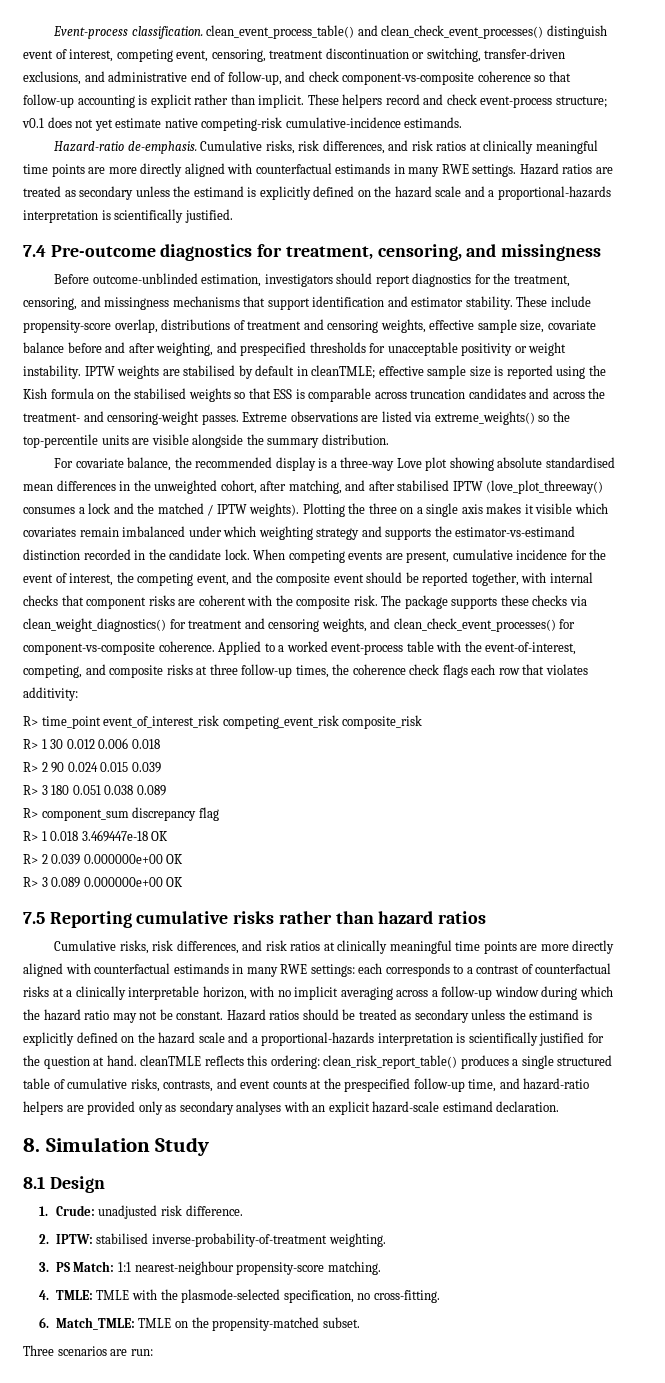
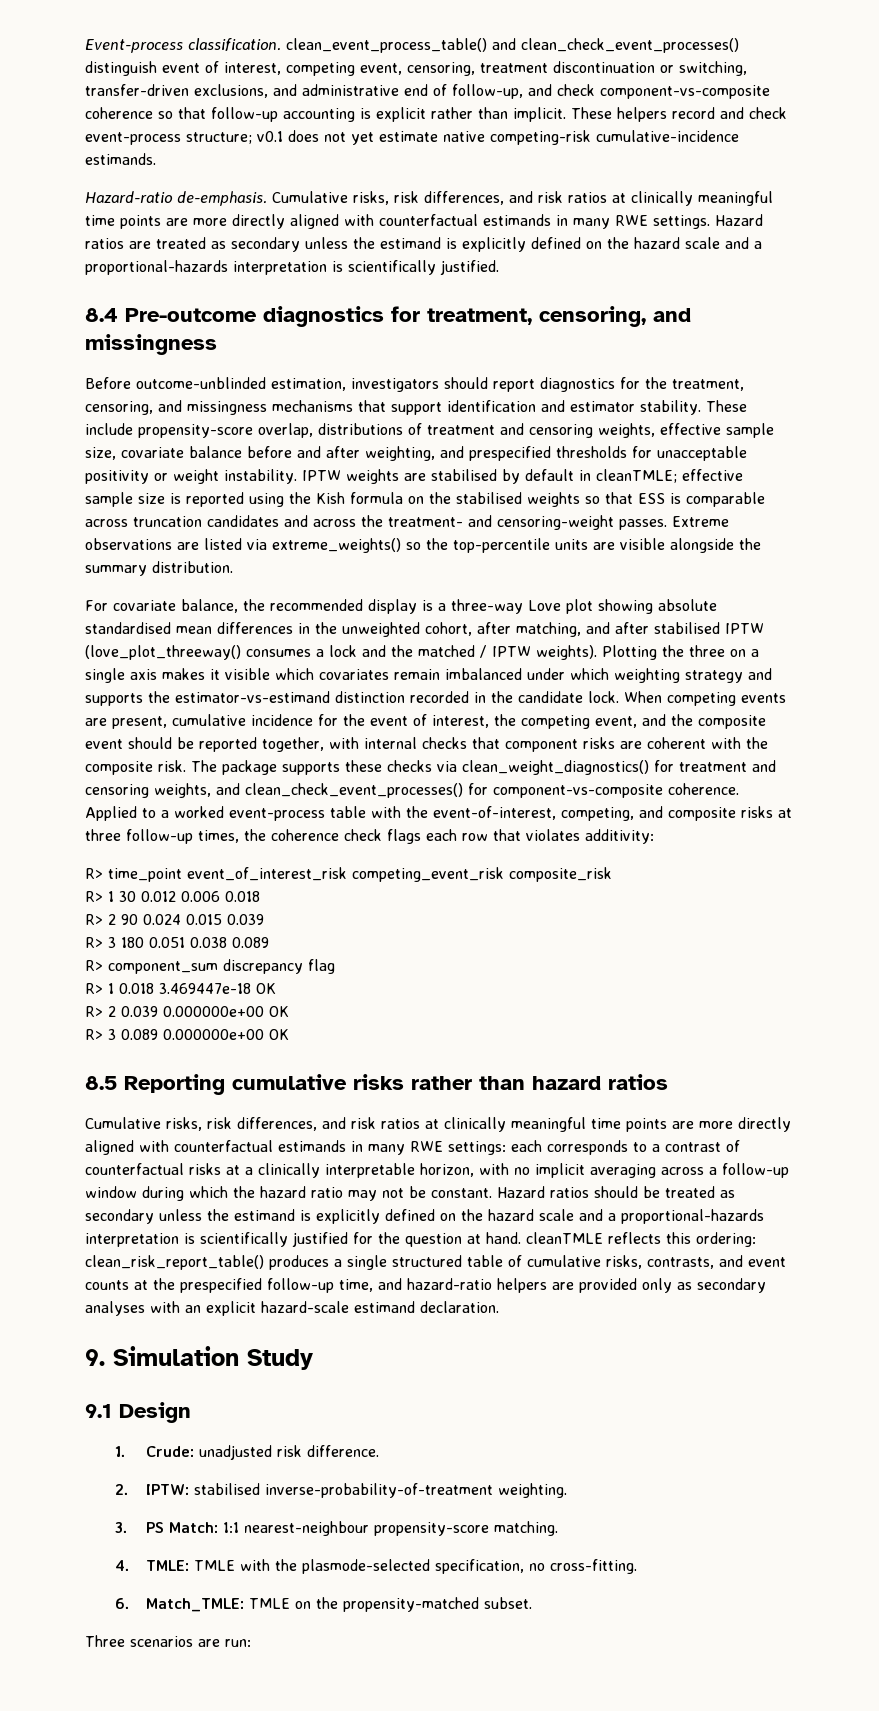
[23,245,46,257] 7.4 -> [85,308,118,322] 8.4
[23,912,45,924] 7.5 -> [85,1076,117,1090] 8.5
[23,1138,40,1152] 8. -> [85,1349,105,1366] 9.
[23,1176,45,1189] 8.1 -> [85,1404,112,1418] 9.1

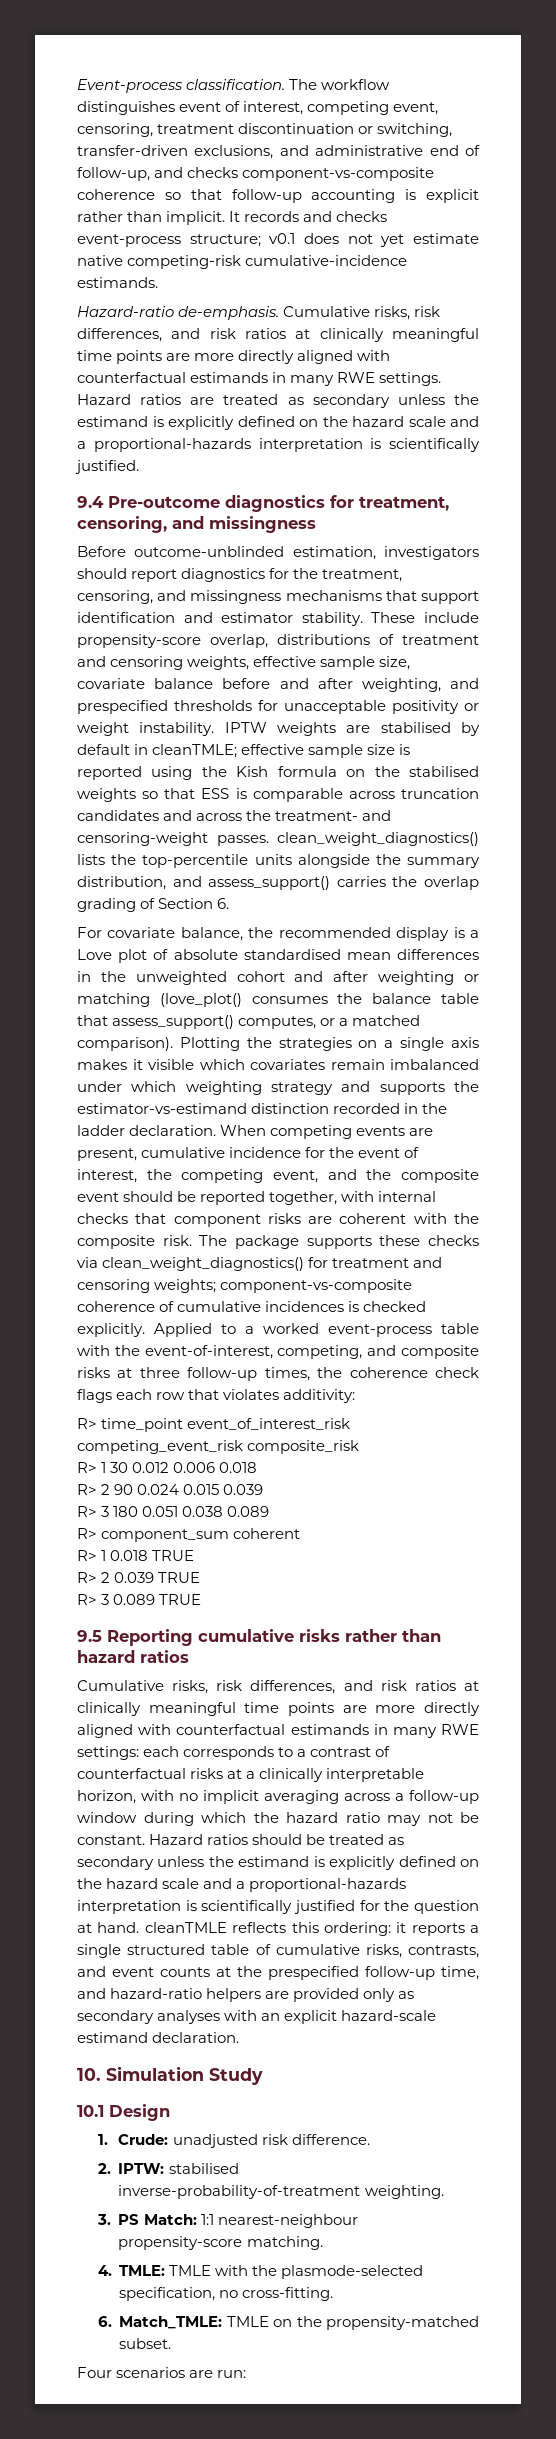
[286,38,739,53] [85,61,157,76] clean_event_process_table() and clean_check_event_processes() distinguish -> [289,79,391,90] [77,101,175,115] The workflow distinguishes
[557,84,595,96] check -> [187,167,239,178] checks
[571,107,787,122] These helpers record and check -> [229,211,388,222] It records and checks
[85,308,118,322] 8.4 -> [77,496,104,508] 9.4
[672,516,729,527] [85,538,421,553] Extreme observations are listed via extreme_weights() so -> [277,832,479,846] [77,854,105,865] clean_weight_diagnostics() lists
[593,538,665,550] are visible -> (292, 859) none
[152,561,233,573] distribution. -> [77,876,480,890] [77,898,230,912] distribution, and assess_support() carries the overlap grading of Section 6.
[451,599,523,614] three-way -> (480, 934) none
[598,599,653,614] showing -> [153,949,169,960] of
[425,622,764,637] [85,645,597,660] cohort, after matching, and after stabilised IPTW (love_plot_threeway() consumes a lock and the matched / IPTW weights). -> [236,971,480,985] [77,993,480,1007] [77,1015,421,1029] [77,1037,173,1051] cohort and after weighting or matching (love_plot() consumes the balance table that assess_support() computes, or a matched comparison).
[689,645,725,657] three -> [278,1037,352,1051] strategies
[518,691,619,703] candidate lock. -> [77,1125,217,1136] ladder declaration.
[154,783,739,798] weights, and clean_check_event_processes() for component-vs-composite coherence. -> [154,1279,413,1293] [77,1301,427,1312] [77,1323,145,1337] weights; component-vs-composite coherence of cumulative incidences is checked explicitly.
[223,959,335,974] discrepancy flag -> [233,1528,301,1539] coherent
[159,983,276,994] 3.469447e-18 OK -> [152,1550,195,1561] TRUE
[163,1006,289,1017] 0.000000e+00 OK -> [158,1572,201,1583] TRUE
[163,1029,289,1040] [85,1076,117,1090] 0.000000e+00 OK // 8.5 -> [159,1594,202,1605] [77,1630,102,1642] TRUE // 9.5
[85,1255,329,1270] clean_risk_report_table() produces -> [396,1922,465,1936] it reports
[85,1349,105,1366] 9. -> [77,2068,101,2081] 10.
[85,1404,112,1418] 9.1 -> [77,2105,104,2117] 10.1
[85,1635,125,1647] Three -> [77,2367,112,2378] Four

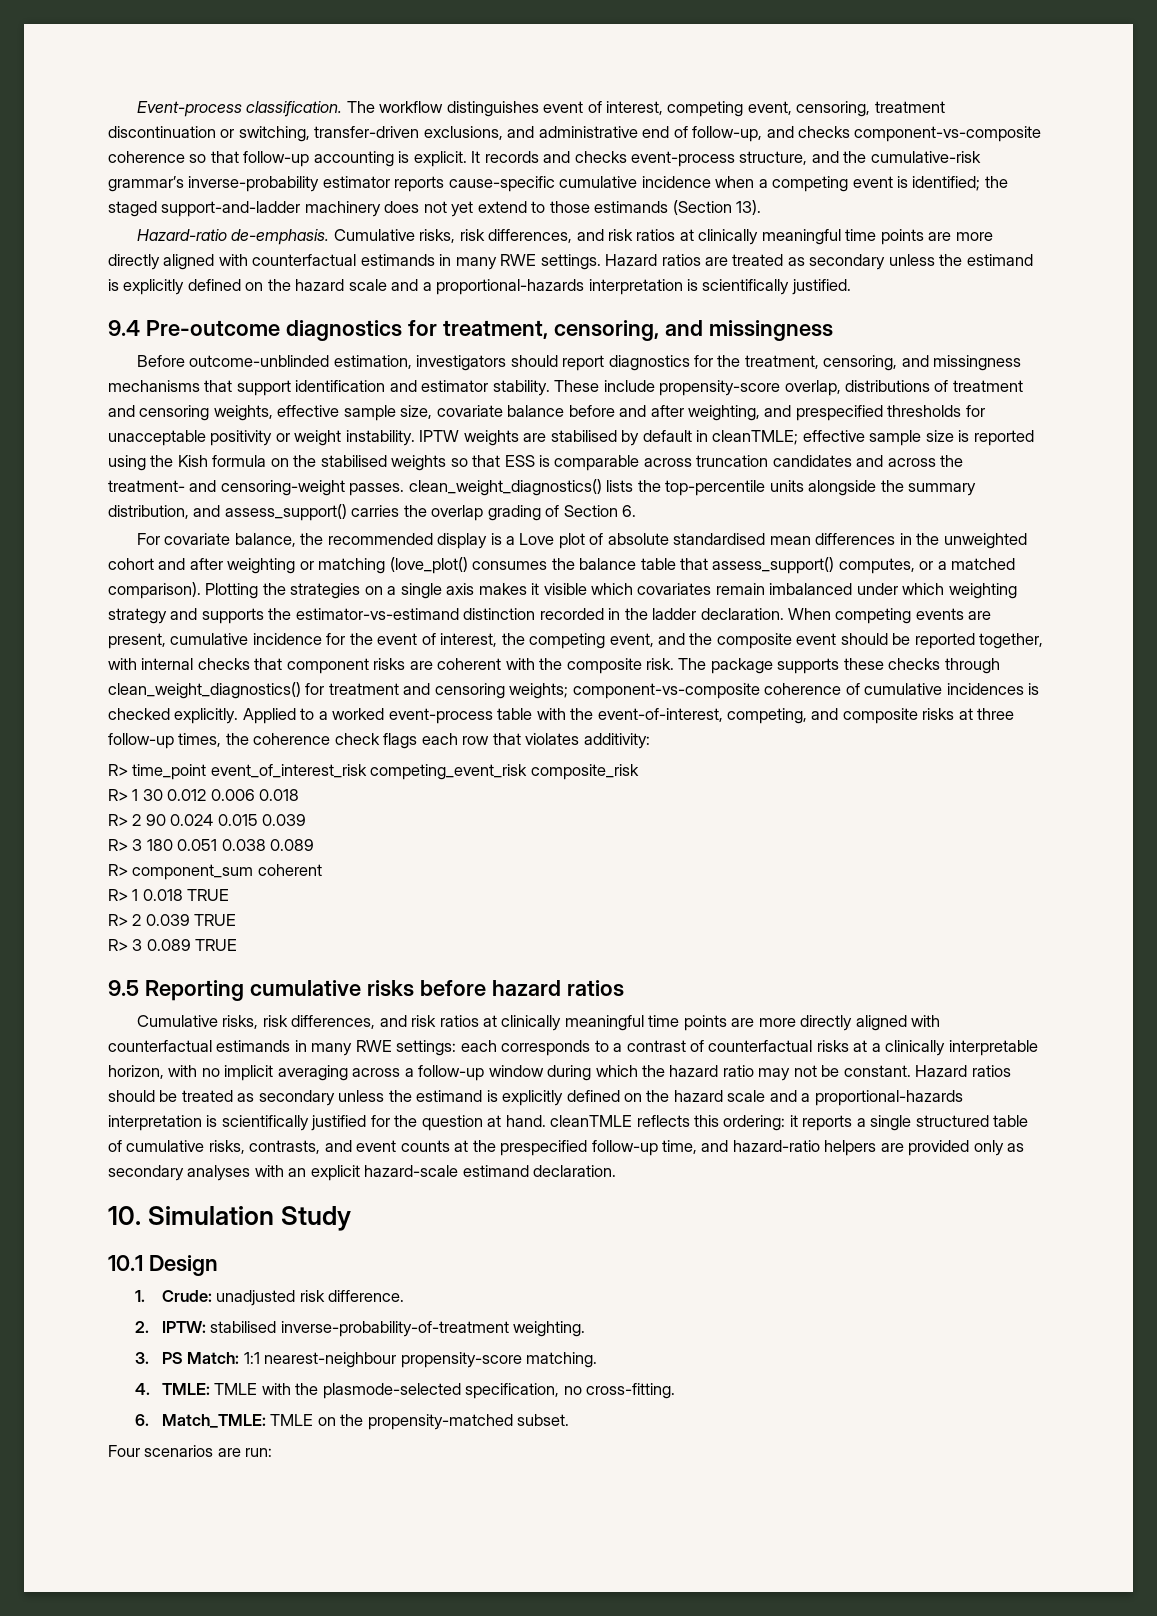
[426,189,479,203] [77,211,226,225] explicit rather than implicit. -> [413,151,467,167] explicit.
[189,233,480,247] [77,255,408,269] [77,277,158,288] structure; v0.1 does not yet estimate native competing-risk cumulative-incidence estimands. -> [739,151,981,165] [108,176,1008,192] [108,200,762,217] structure, and the cumulative-risk grammar’s inverse-probability estimator reports cause-specific cumulative incidence when a competing event is identified; the staged support-and-ladder machinery does not yet extend to those estimands (Section 13).
[77,1257,98,1268] via -> [944,658,1000,674] through
[345,1629,441,1642] rather than -> [419,980,486,996] before

